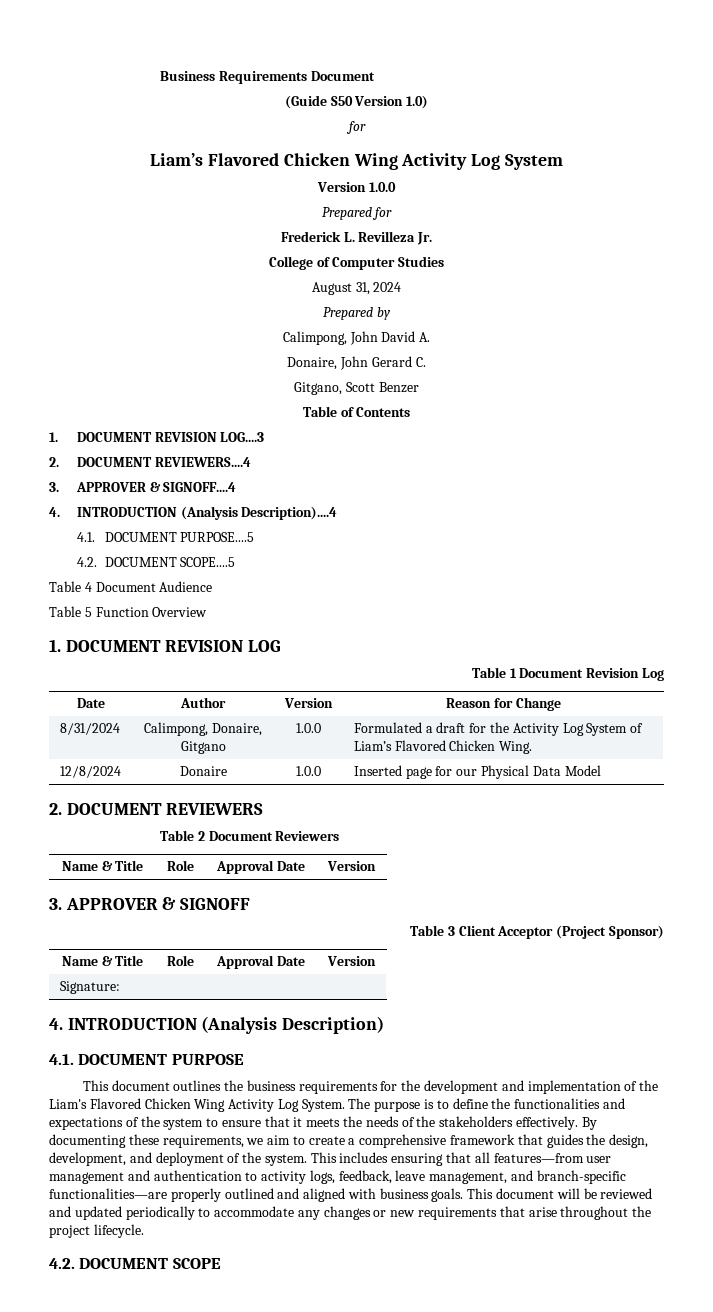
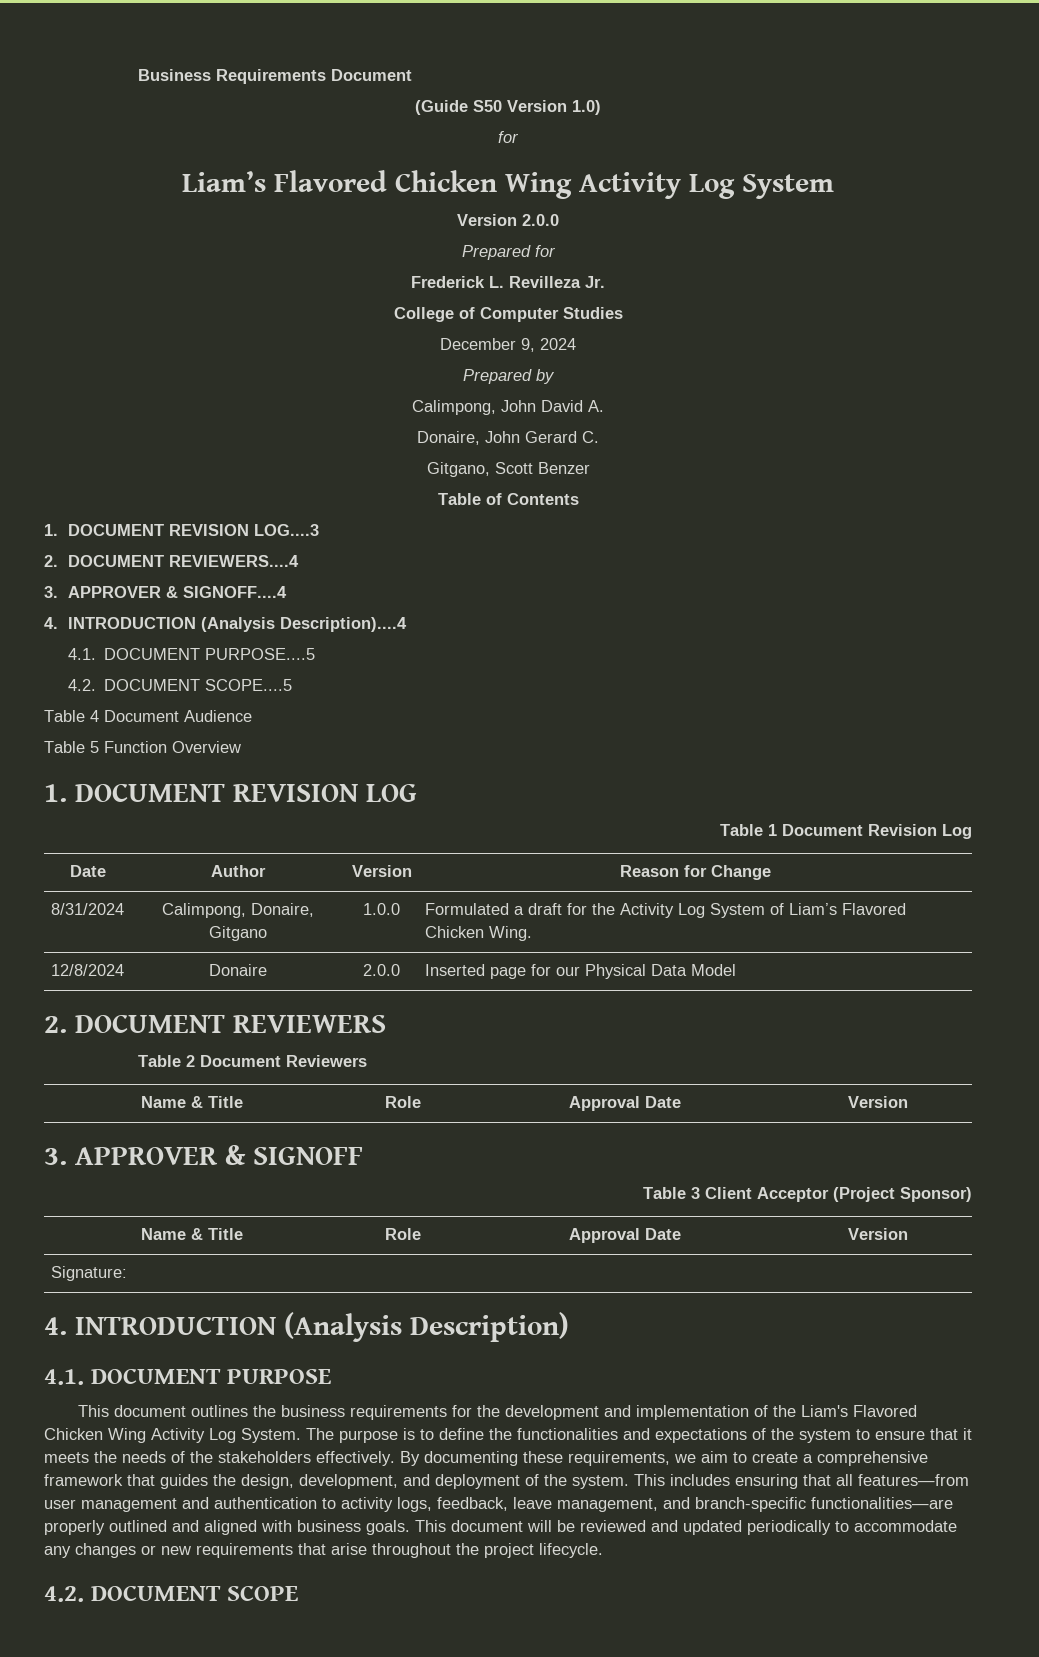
[368,182,396,192] 1.0.0 -> [522,214,559,226] 2.0.0
[311,282,370,295] August 31, -> [440,338,535,352] December 9,
[296,766,321,776] 1.0.0 -> [363,964,400,976] 2.0.0

